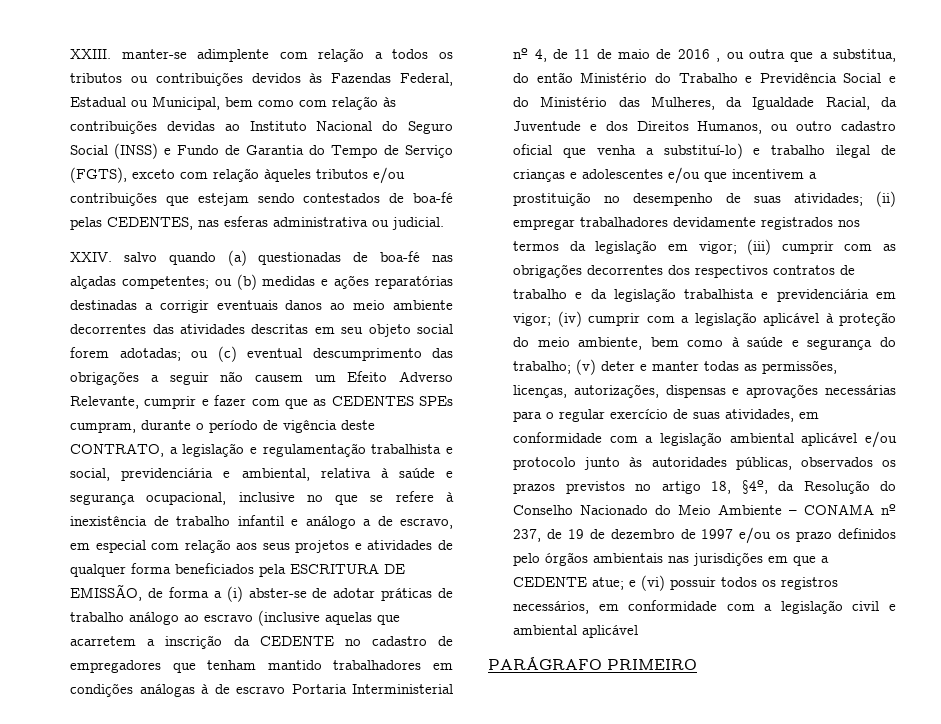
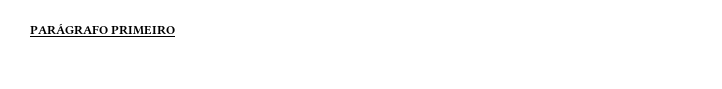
[70,48,454,62] [70,72,454,86] [70,96,397,110] [70,120,454,134] [70,143,454,159] [70,167,406,184] [70,192,454,206] [70,216,445,230] [70,250,453,266] [70,274,453,290] [70,300,453,313] [70,324,453,337] [70,346,453,362] [70,371,453,385] [70,395,454,409] [70,419,376,433] [70,443,453,457] [70,468,454,481] [70,491,454,505] [70,515,454,529] [70,539,453,553] [70,563,406,577] [70,584,453,602] [70,610,401,626] [70,635,454,649] [70,660,453,673] [70,683,453,697] [513,48,896,62] [513,72,897,83] [513,96,897,110] [513,121,896,134] [513,143,897,159] [513,167,818,184] [513,191,896,207] [513,217,861,230] [513,239,897,255] [513,264,856,278] [513,288,896,302] [513,311,897,327] [513,337,896,350] [513,359,838,375] [513,384,896,398] [513,409,820,422] [513,431,897,448] [513,457,896,470] [513,480,897,494] [513,504,896,515] [513,527,896,544] [513,552,830,566] [513,575,839,591] [513,600,897,614] [513,625,639,638] XXIII. manter-se adimplente com relação a todos os tributos ou contribuições devidos às Fazendas Federal, Estadual ou Municipal, bem como com relação às contribuições devidas ao Instituto Nacional do Seguro Social (INSS) e Fundo de Garantia do Tempo de Serviço (FGTS), exceto com relação àqueles tributos e/ou contribuições que estejam sendo contestados de boa-fé pelas CEDENTES, nas esferas administrativa ou judicial. // XXIV. salvo quando (a) questionadas de boa-fé nas alçadas competentes; ou (b) medidas e ações reparatórias destinadas a corrigir eventuais danos ao meio ambiente decorrentes das atividades descritas em seu objeto social forem adotadas; ou (c) eventual descumprimento das obrigações a seguir não causem um Efeito Adverso Relevante, cumprir e fazer com que as CEDENTES SPEs cumpram, durante o período de vigência deste CONTRATO, a legislação e regulamentação trabalhista e social, previdenciária e ambiental, relativa à saúde e segurança ocupacional, inclusive no que se refere à inexistência de trabalho infantil e análogo a de escravo, em especial com relação aos seus projetos e atividades de qualquer forma beneficiados pela ESCRITURA DE EMISSÃO, de forma a (i) abster-se de adotar práticas de trabalho análogo ao escravo (inclusive aquelas que acarretem a inscrição da CEDENTE no cadastro de empregadores que tenham mantido trabalhadores em condições análogas à de escravo Portaria Interministerial nº 4, de 11 de maio de 2016 , ou outra que a substitua, do então Ministério do Trabalho e Previdência Social e do Ministério das Mulheres, da Igualdade Racial, da Juventude e dos Direitos Humanos, ou outro cadastro oficial que venha a substituí-lo) e trabalho ilegal de crianças e adolescentes e/ou que incentivem a prostituição no desempenho de suas atividades; (ii) empregar trabalhadores devidamente registrados nos termos da legislação em vigor; (iii) cumprir com as obrigações decorrentes dos respectivos contratos de trabalho e da legislação trabalhista e previdenciária em vigor; (iv) cumprir com a legislação aplicável à proteção do meio ambiente, bem como à saúde e segurança do trabalho; (v) deter e manter todas as permissões, licenças, autorizações, dispensas e aprovações necessárias para o regular exercício de suas atividades, em conformidade com a legislação ambiental aplicável e/ou protocolo junto às autoridades públicas, observados os prazos previstos no artigo 18, §4º, da Resolução do Conselho Nacionado do Meio Ambiente – CONAMA nº 237, de 19 de dezembro de 1997 e/ou os prazo definidos pelo órgãos ambientais nas jurisdições em que a CEDENTE atue; e (vi) possuir todos os registros necessários, em conformidade com a legislação civil e ambiental aplicável // -> (30, 29) none

